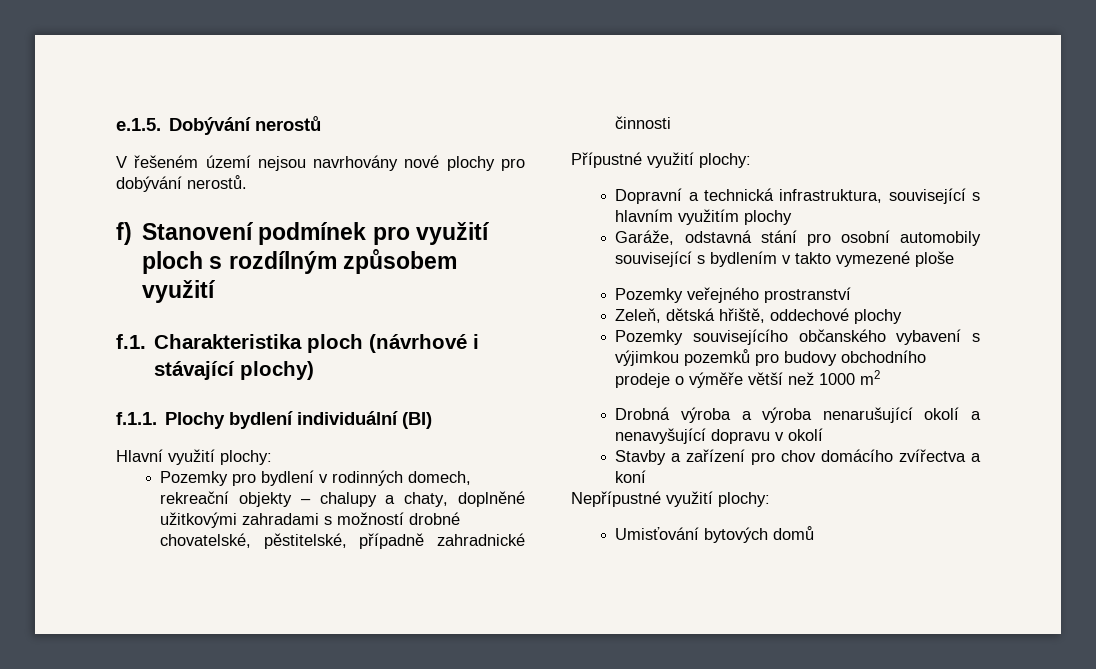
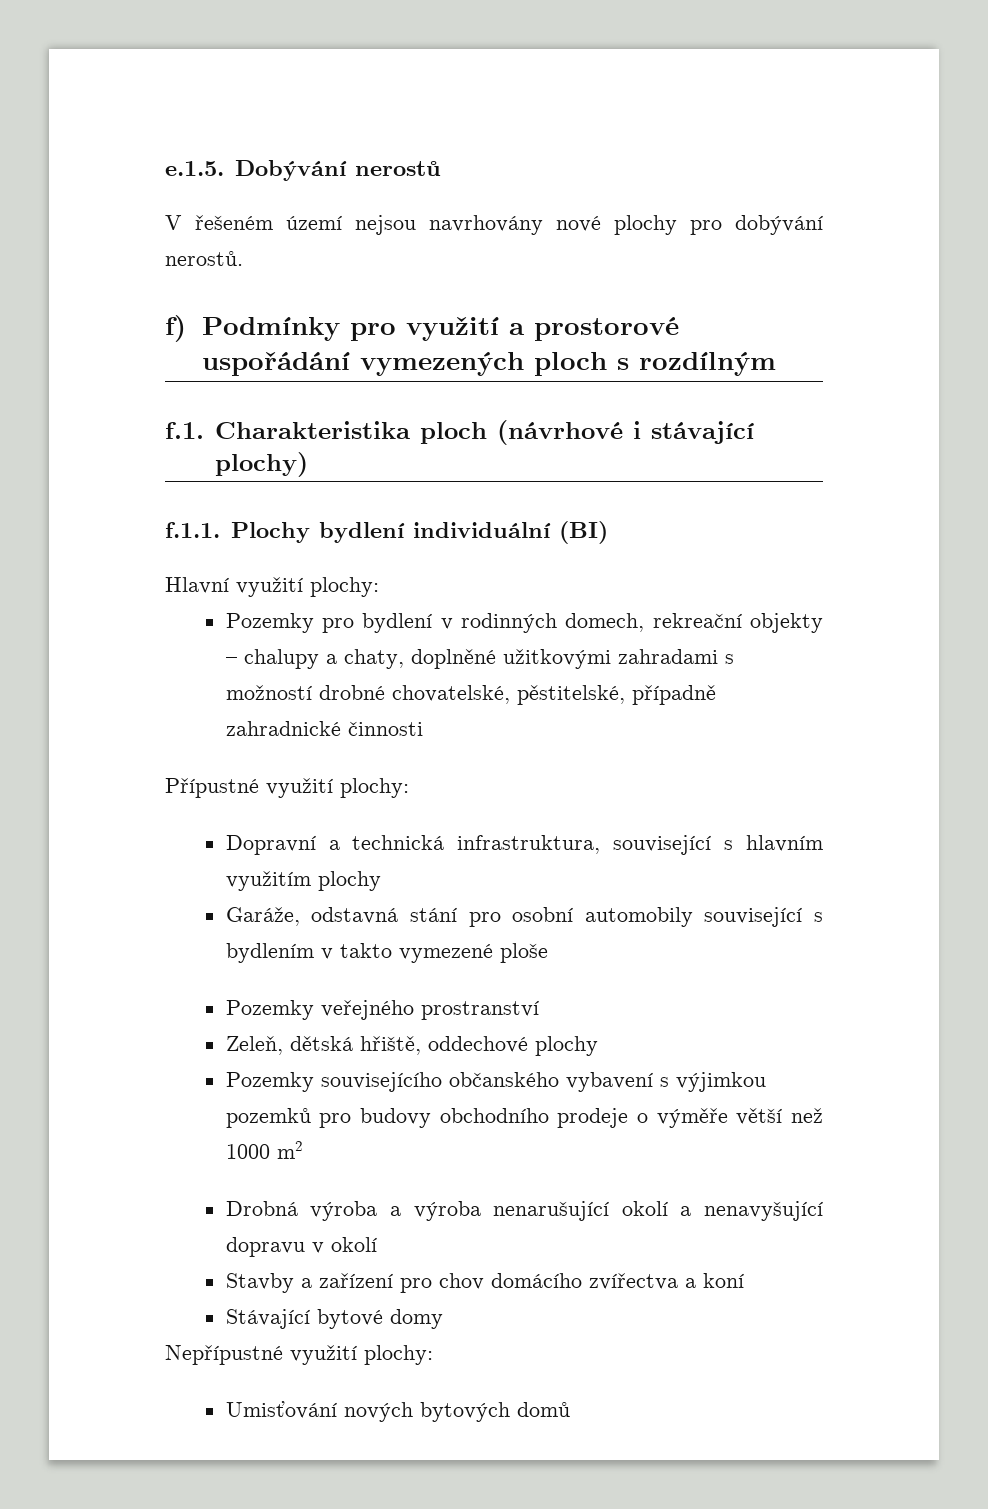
[142,222,489,245] Stanovení podmínek pro využití -> [201,317,679,341] [201,352,524,376] Podmínky pro využití a prostorové uspořádání vymezených
[342,249,457,274] [142,280,216,303] způsobem využití -> (776, 364) none
(647, 476) none -> [225,1309,443,1329] // Stávající bytové domy
(700, 533) none -> [343,1402,413,1422] nových

